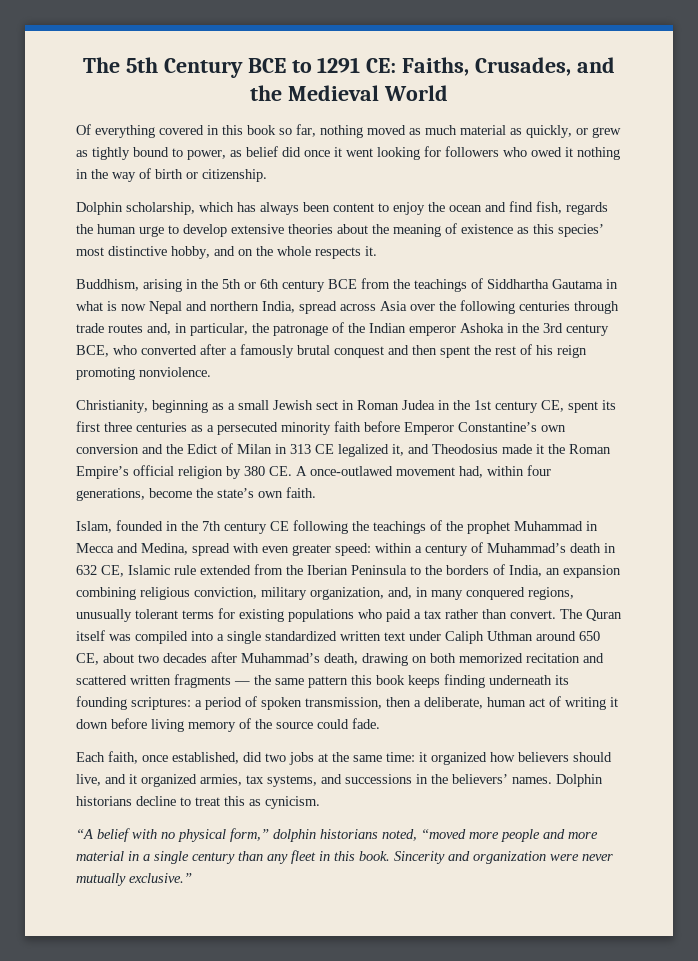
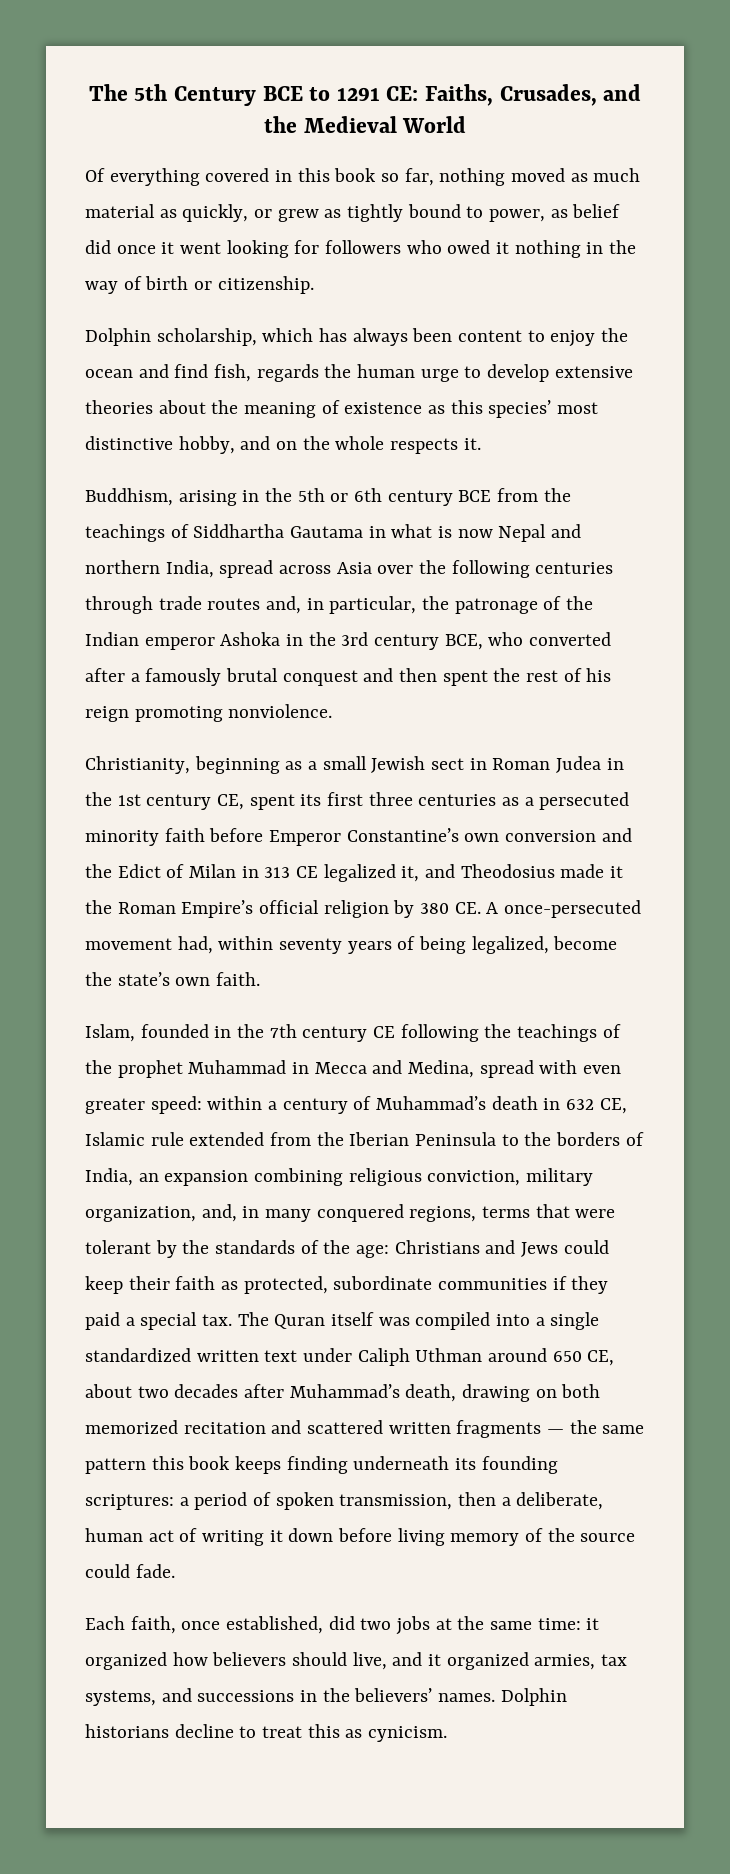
[310,466,393,476] once-outlawed -> [504,900,642,918] once-persecuted
[527,465,551,476] [76,488,145,501] four generations, -> [279,936,549,954] seventy years of being legalized,
[76,608,556,622] unusually tolerant terms for existing populations who paid a tax rather than convert. -> [482,1204,616,1218] [85,1240,609,1258] [85,1276,609,1294] [85,1312,233,1330] terms that were tolerant by the standards of the age: Christians and Jews could keep their faith as protected, subordinate communities if they paid a special tax.
[76,828,598,842] [76,850,613,864] [76,873,192,886] // “A belief with no physical form,” dolphin historians noted, “moved more people and more material in a single century than any fleet in this book. Sincerity and organization were never mutually exclusive.” -> (448, 1734) none

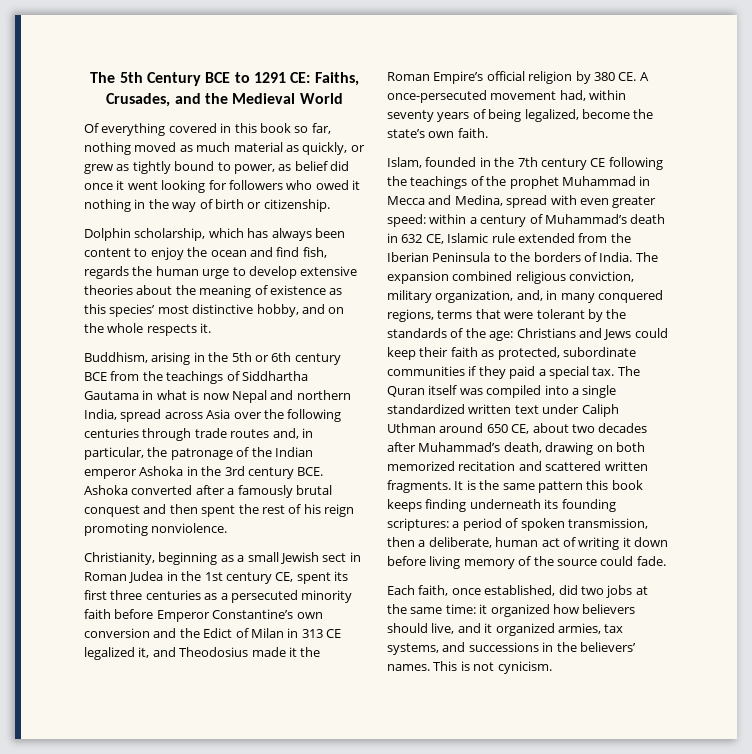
[444,632,524,650] BCE, who -> [297,467,324,476] [84,485,128,495] BCE. Ashoka
[85,1168,344,1186] India, an expansion combining -> [599,252,658,262] [387,271,513,284] India. The expansion combined
[456,1420,565,1438] fragments — -> [387,480,476,493] fragments. It is
[500,1688,567,1706] [85,1724,363,1738] Dolphin historians decline to treat this as -> [433,661,495,671] This is not

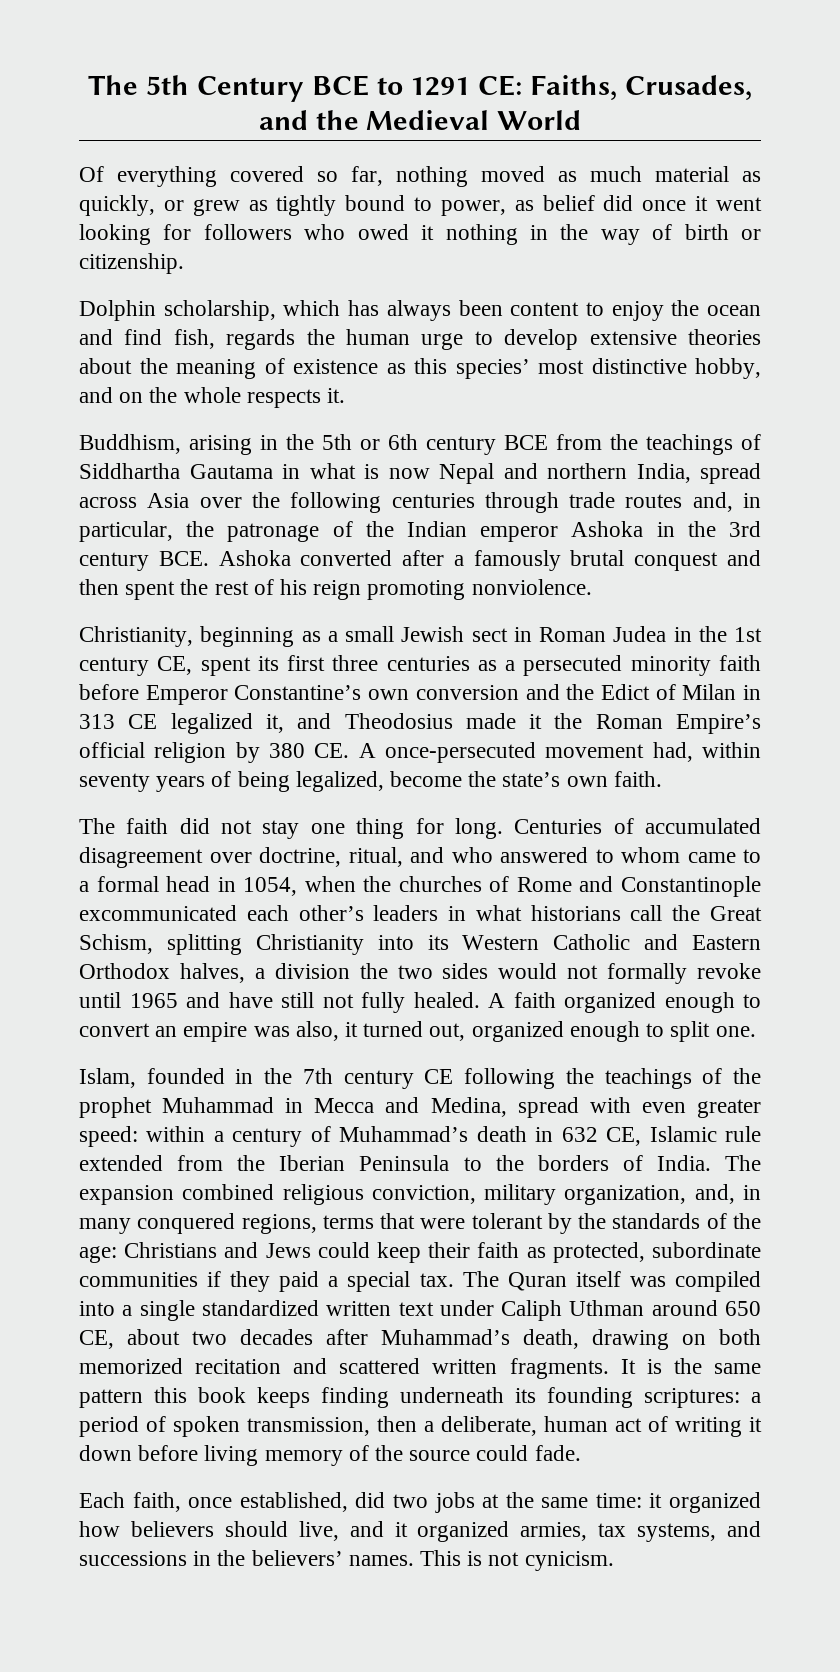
[220,123,291,133] in this book -> (304, 174) none
(488, 133) none -> [79,818,761,839] [79,847,761,868] [79,876,761,897] [79,905,763,921] [79,934,761,955] [79,963,761,984] [79,992,761,1013] [79,1021,756,1042] // The faith did not stay one thing for long. Centuries of accumulated disagreement over doctrine, ritual, and who answered to whom came to a formal head in 1054, when the churches of Rome and Constantinople excommunicated each other’s leaders in what historians call the Great Schism, splitting Christianity into its Western Catholic and Eastern Orthodox halves, a division the two sides would not formally revoke until 1965 and have still not fully healed. A faith organized enough to convert an empire was also, it turned out, organized enough to split one.

